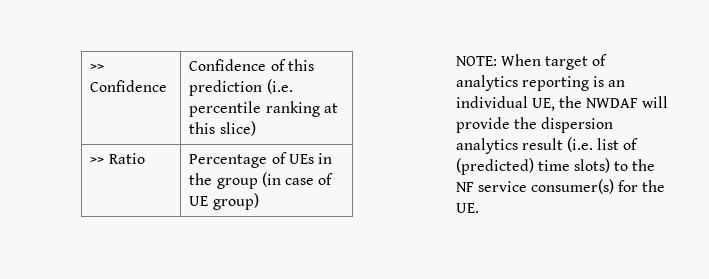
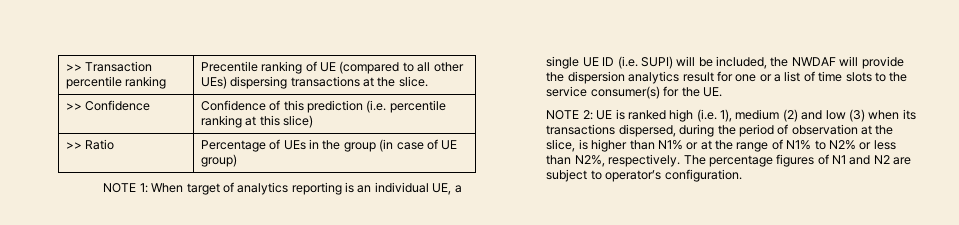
[90,64,105,71] >> -> [65,61,153,72] [65,76,167,89] [200,61,464,74] [200,76,428,89] [65,103,82,110] >> Transaction percentile ranking | Precentile ranking of UE (compared to all other UEs) dispersing transactions at the slice. // >>
[455,56,497,66] NOTE: -> [103,183,148,193] NOTE 1:
(555, 104) none -> [454,185,462,193] [546,56,768,69] a single UE ID (i.e. SUPI) will be included,
[567,137,639,152] [455,158,611,175] (i.e. list of (predicted) time slots) -> [716,71,872,82] for one or a list of time slots
[455,182,474,192] NF -> (908, 77) none
(479, 208) none -> [546,109,916,122] [546,124,894,137] [546,139,896,152] [546,154,912,167] [546,169,742,182] // NOTE 2: UE is ranked high (i.e. 1), medium (2) and low (3) when its transactions dispersed, during the period of observation at the slice, is higher than N1% or at the range of N1% to N2% or less than N2%, respectively. The percentage figures of N1 and N2 are subject to operator’s configuration.

